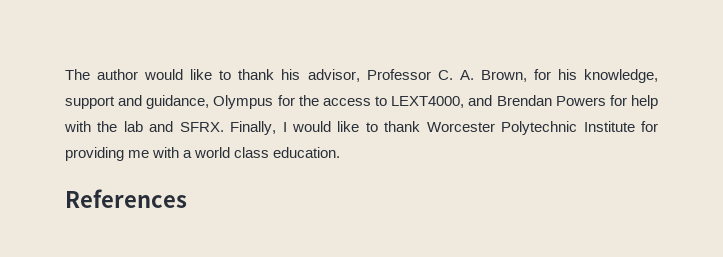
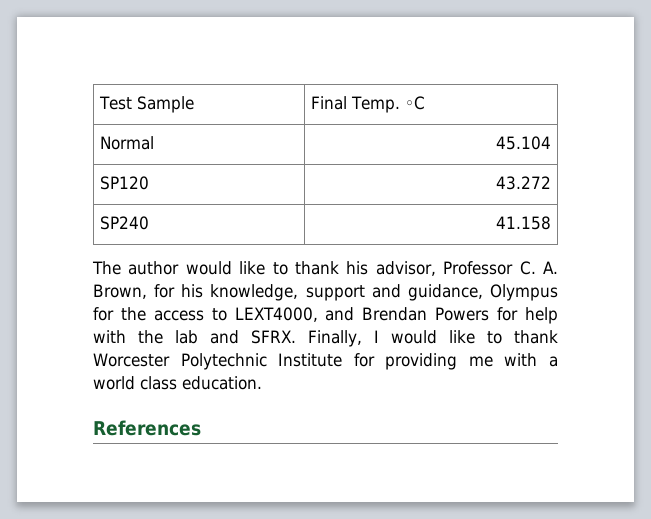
(65, 74) none -> [98,96,194,113] [310,96,425,113] [99,136,154,150] [496,136,552,150] [99,176,149,190] [496,176,552,190] [99,216,149,230] [496,216,552,230] Test Sample | Final Temp. ◦C // Normal | 45.104 // SP120 | 43.272 // SP240 | 41.158 //

